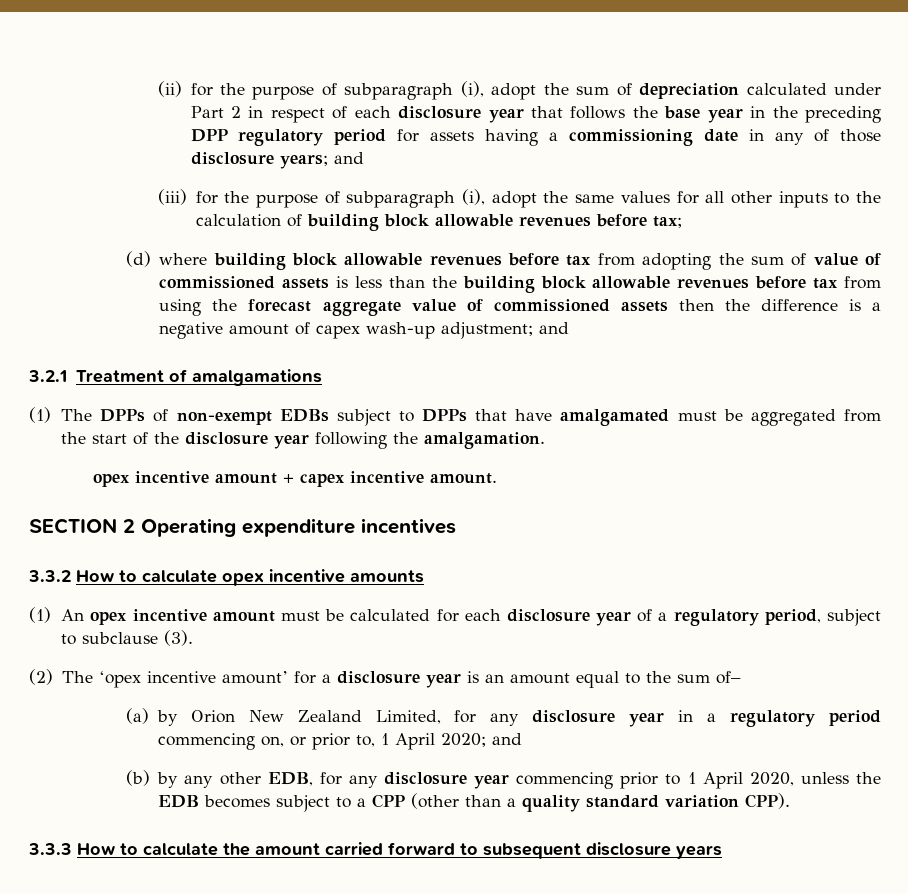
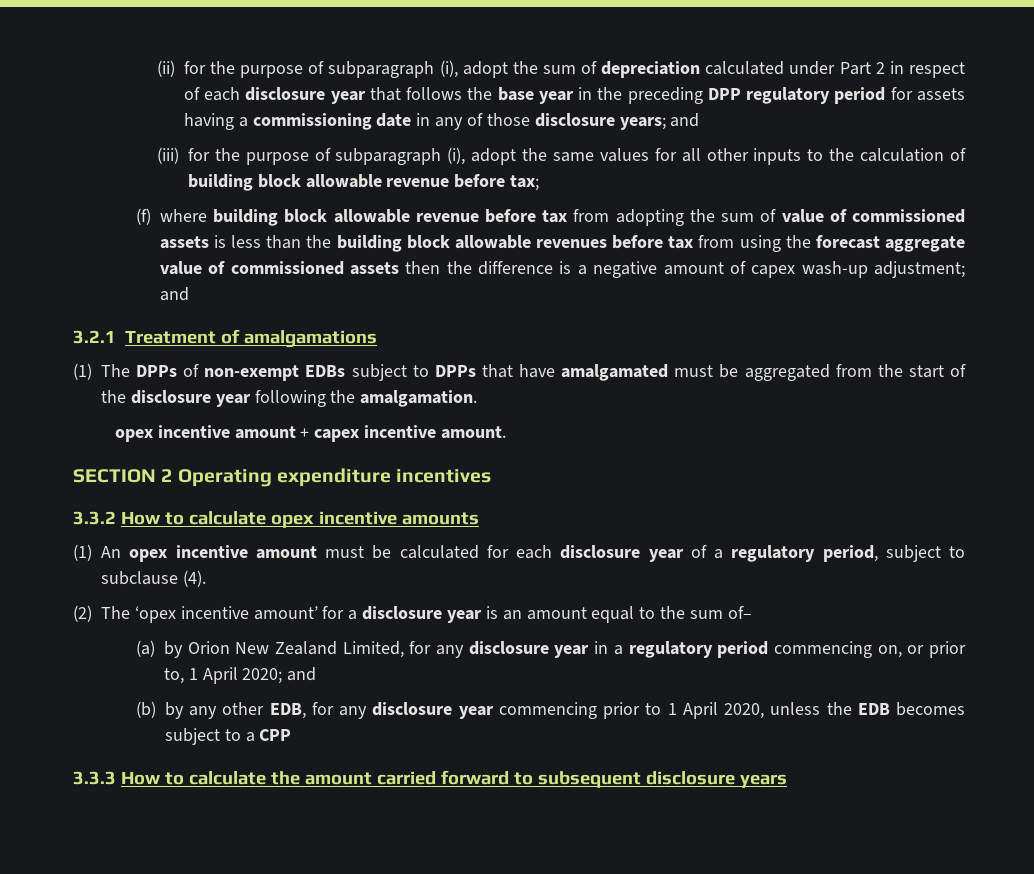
[518,216,591,227] revenues -> [386,178,450,187] revenue
[125,251,151,267] (d) -> [135,208,151,225] (f)
[429,255,502,266] revenues -> [415,213,479,222] revenue
[164,630,194,646] (3). -> [182,570,206,587] (4).
[411,793,791,812] (other than a quality standard variation CPP). -> (292, 735) none

